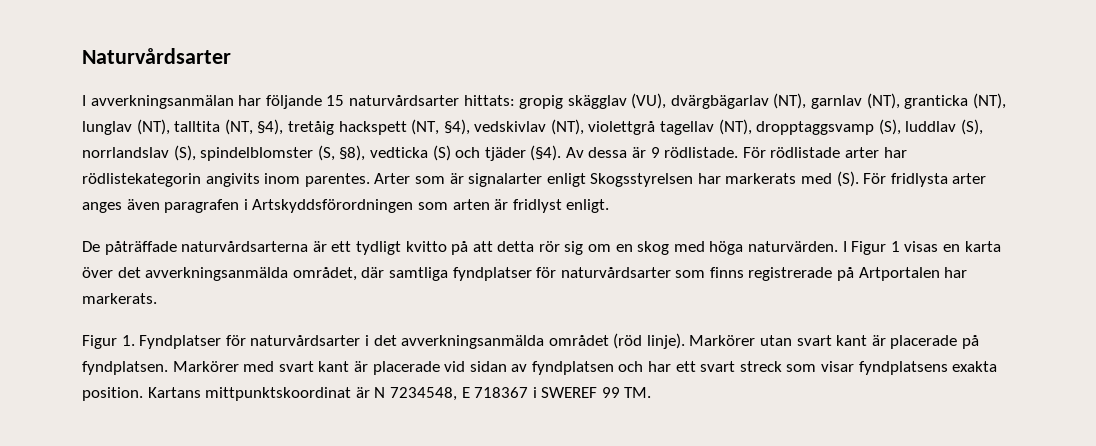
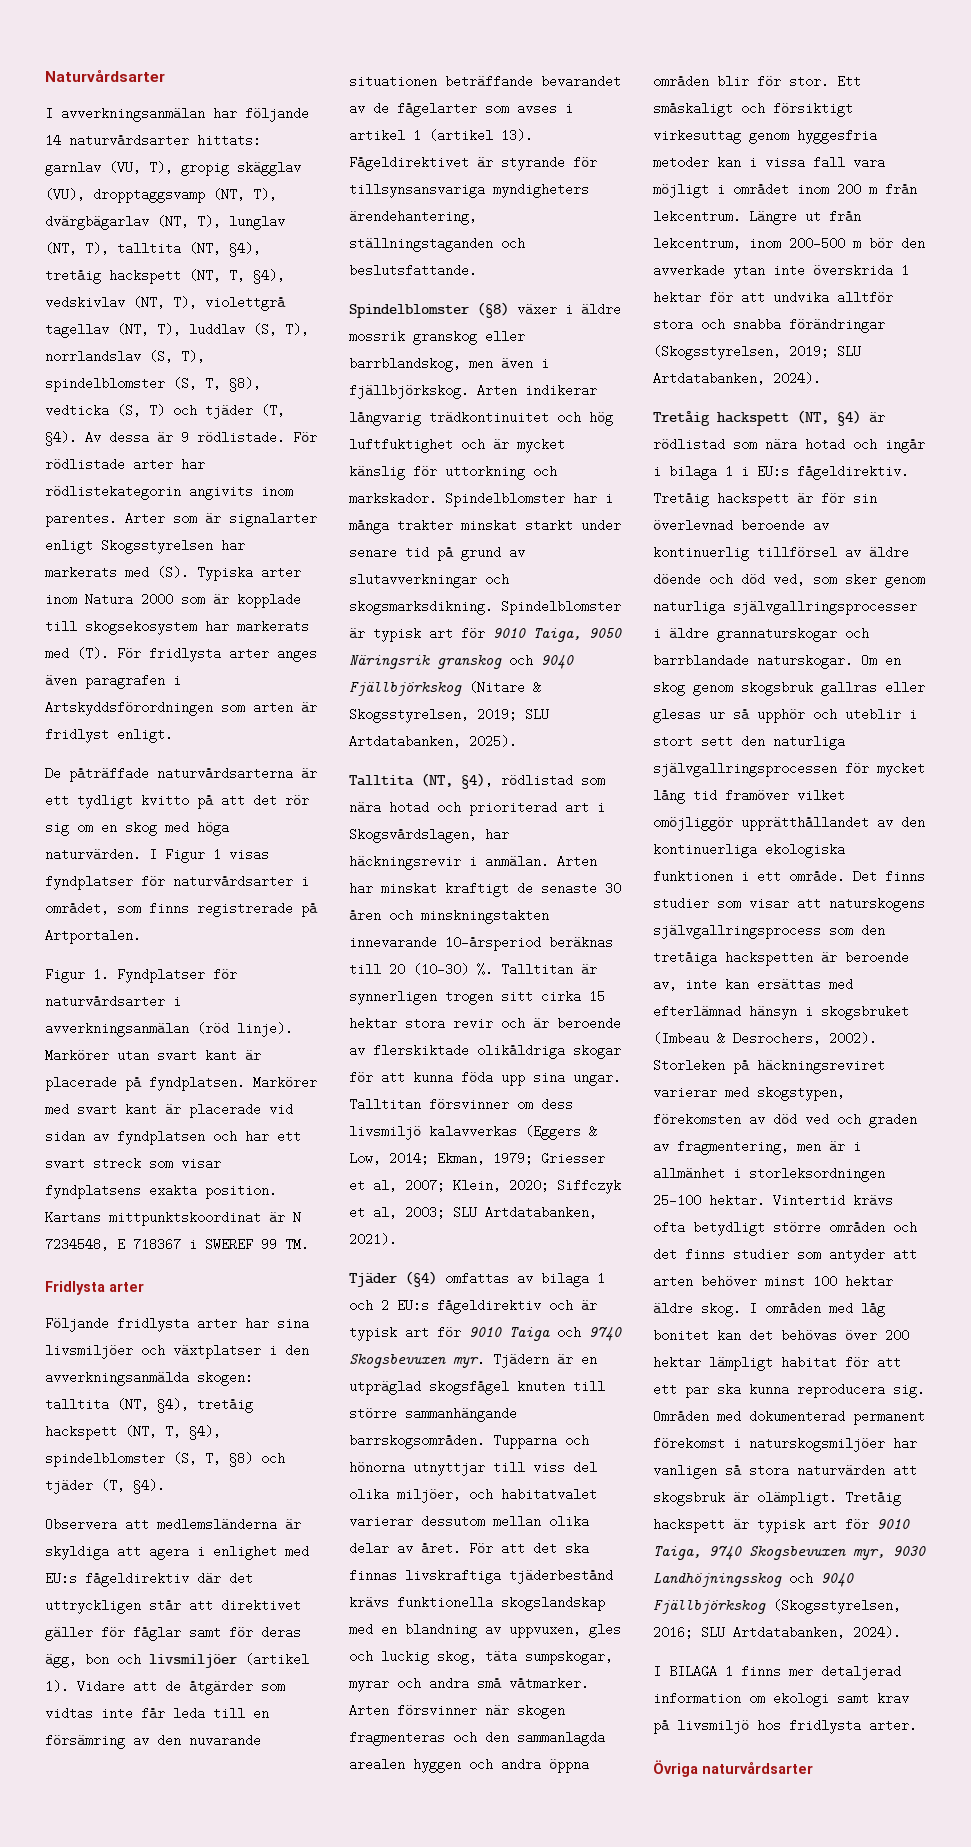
[326,95,345,106] 15 -> [45,134,61,147] 14
[519,93,1006,109] [82,119,440,135] gropig skägglav (VU), dvärgbägarlav (NT), garnlav (NT), granticka (NT), lunglav (NT), talltita (NT, §4), tretåig hackspett (NT, -> [45,161,301,176] [45,188,277,203] [45,215,285,230] [45,242,261,257] [45,269,245,284] garnlav (VU, T), gropig skägglav (VU), dropptaggsvamp (NT, T), dvärgbägarlav (NT, T), lunglav (NT, T), talltita (NT, §4), tretåig hackspett (NT, T,
[550,119,984,135] [82,145,335,161] (NT), violettgrå tagellav (NT), dropptaggsvamp (S), luddlav (S), norrlandslav (S), spindelblomster (S, -> [133,296,286,311] [45,323,309,338] [45,350,205,363] [45,377,221,392] (NT, T), violettgrå tagellav (NT, T), luddlav (S, T), norrlandslav (S, T), spindelblomster (S, T,
[432,145,562,161] (S) och tjäder (§4). -> [117,404,285,419] [45,431,77,446] (S, T) och tjäder (T, §4).
(859, 179) none -> [197,566,301,581] [45,593,301,608] [45,620,309,635] [45,647,109,660] Typiska arter inom Natura 2000 som är kopplade till skogsekosystem har markerats med (T).
[497,241,535,252] detta -> [253,794,277,807] det
[942,241,1001,252] [82,267,448,281] en karta över det avverkningsanmälda området, där samtliga -> (269, 854) none
(671, 272) none -> [301,877,309,886] [45,902,109,915] i området,
[858,267,968,281] [82,293,157,304] Artportalen har markerats. -> [45,929,141,944] Artportalen.
[373,335,609,349] det avverkningsanmälda området -> [45,1022,189,1037] avverkningsanmälan
(652, 392) none -> [45,1281,144,1295] [45,1317,309,1332] [45,1344,309,1359] [45,1371,253,1386] [45,1398,253,1413] [45,1425,221,1440] [45,1452,285,1467] [45,1479,165,1494] [45,1518,301,1531] [45,1545,309,1560] [45,1572,253,1587] [45,1599,301,1614] [45,1626,301,1641] [45,1653,309,1668] [45,1680,285,1695] [45,1707,269,1720] [45,1734,261,1749] [349,75,621,88] [349,102,573,117] [349,129,533,142] [349,156,597,171] [349,183,589,198] [349,210,477,225] [349,237,525,252] [349,264,477,277] [349,302,621,318] [349,330,525,345] [349,357,549,372] [349,384,597,399] [349,411,613,426] [349,438,565,453] [349,465,557,480] [349,492,613,507] [349,519,621,534] [349,546,525,561] [349,573,509,588] [349,600,621,615] [349,627,622,642] [349,654,574,669] [349,681,541,696] [349,708,549,723] [349,735,517,748] [349,773,605,789] [349,801,605,816] [349,828,509,843] [349,855,597,870] [349,882,621,897] [349,909,549,924] [349,936,613,951] [349,963,597,976] [349,990,605,1005] [349,1017,621,1030] [349,1044,621,1059] [349,1071,621,1086] [349,1098,573,1111] [349,1125,597,1140] [349,1152,605,1165] [349,1179,621,1194] [349,1206,597,1219] [349,1233,397,1246] [349,1271,605,1287] [349,1299,597,1314] [349,1326,622,1341] [349,1353,597,1368] [349,1380,605,1395] [349,1407,517,1422] [349,1434,589,1449] [349,1461,597,1476] [349,1488,597,1503] [349,1515,589,1528] [349,1542,589,1555] [349,1569,613,1584] [349,1596,605,1611] [349,1623,621,1638] [349,1650,613,1665] [349,1677,589,1692] [349,1704,565,1719] [349,1731,605,1746] [349,1758,589,1773] [653,75,861,88] [653,102,853,117] [653,129,877,144] [653,156,885,169] [653,183,917,198] [653,210,861,225] [653,237,925,250] [653,264,909,279] [653,291,893,304] [653,318,885,333] [653,345,861,360] [653,372,821,385] [653,410,885,426] [653,438,925,453] [653,465,909,480] [653,492,877,507] [653,519,829,532] [653,546,909,561] [653,573,925,588] [653,600,917,615] [653,627,869,642] [653,654,901,669] [653,681,925,696] [653,708,917,723] [653,735,845,750] [653,762,925,777] [653,789,845,804] [653,816,925,831] [653,843,845,858] [653,870,925,883] [653,897,925,912] [653,924,885,939] [653,951,909,966] [653,978,853,991] [653,1005,909,1020] [653,1032,877,1045] [653,1059,885,1074] [653,1086,845,1101] [653,1113,917,1128] [653,1140,861,1155] [653,1167,885,1182] [653,1194,893,1207] [653,1221,917,1236] [653,1248,917,1263] [653,1275,893,1288] [653,1302,885,1317] [653,1329,909,1342] [653,1356,901,1371] [653,1383,925,1398] [653,1410,925,1425] [653,1437,917,1452] [653,1464,917,1479] [653,1491,901,1506] [653,1518,910,1533] [653,1546,926,1560] [653,1572,854,1587] [653,1599,901,1614] [653,1626,901,1639] [653,1665,901,1680] [653,1692,909,1707] [653,1719,917,1734] [653,1760,813,1777] // Fridlysta arter // Följande fridlysta arter har sina livsmiljöer och växtplatser i den avverkningsanmälda skogen: talltita (NT, §4), tretåig hackspett (NT, T, §4), spindelblomster (S, T, §8) och tjäder (T, §4). // Observera att medlemsländerna är skyldiga att agera i enlighet med EU:s fågeldirektiv där det uttryckligen står att direktivet gäller för fåglar samt för deras ägg, bon och livsmiljöer (artikel 1). Vidare att de åtgärder som vidtas inte får leda till en försämring av den nuvarande situationen beträffande bevarandet av de fågelarter som avses i artikel 1 (artikel 13). Fågeldirektivet är styrande för tillsynsansvariga myndigheters ärendehantering, ställningstaganden och beslutsfattande. // Spindelblomster (§8) växer i äldre mossrik granskog eller barrblandskog, men även i fjällbjörkskog. Arten indikerar långvarig trädkontinuitet och hög luftfuktighet och är mycket känslig för uttorkning och markskador. Spindelblomster har i många trakter minskat starkt under senare tid på grund av slutavverkningar och skogsmarksdikning. Spindelblomster är typisk art för 9010 Taiga, 9050 Näringsrik granskog och 9040 Fjällbjörkskog (Nitare & Skogsstyrelsen, 2019; SLU Artdatabanken, 2025). // Talltita (NT, §4), rödlistad som nära hotad och prioriterad art i Skogsvårdslagen, har häckningsrevir i anmälan. Arten har minskat kraftigt de senaste 30 åren och minskningstakten innevarande 10-årsperiod beräknas till 20 (10–30) %. Talltitan är synnerligen trogen sitt cirka 15 hektar stora revir och är beroende av flerskiktade olikåldriga skogar för att kunna föda upp sina ungar. Talltitan försvinner om dess livsmiljö kalavverkas (Eggers & Low, 2014; Ekman, 1979; Griesser et al, 2007; Klein, 2020; Siffczyk et al, 2003; SLU Artdatabanken, 2021). // Tjäder (§4) omfattas av bilaga 1 och 2 EU:s fågeldirektiv och är typisk art för 9010 Taiga och 9740 Skogsbevuxen myr. Tjädern är en utpräglad skogsfågel knuten till större sammanhängande barrskogsområden. Tupparna och hönorna utnyttjar till viss del olika miljöer, och habitatvalet varierar dessutom mellan olika delar av året. För att det ska finnas livskraftiga tjäderbestånd krävs funktionella skogslandskap med en blandning av uppvuxen, gles och luckig skog, täta sumpskogar, myrar och andra små våtmarker. Arten försvinner när skogen fragmenteras och den sammanlagda arealen hyggen och andra öppna områden blir för stor. Ett småskaligt och försiktigt virkesuttag genom hyggesfria metoder kan i vissa fall vara möjligt i området inom 200 m från lekcentrum. Längre ut från lekcentrum, inom 200–500 m bör den avverkade ytan inte överskrida 1 hektar för att undvika alltför stora och snabba förändringar (Skogsstyrelsen, 2019; SLU Artdatabanken, 2024). // Tretåig hackspett (NT, §4) är rödlistad som nära hotad och ingår i bilaga 1 i EU:s fågeldirektiv. Tretåig hackspett är för sin överlevnad beroende av kontinuerlig tillförsel av äldre döende och död ved, som sker genom naturliga självgallringsprocesser i äldre grannaturskogar och barrblandade naturskogar. Om en skog genom skogsbruk gallras eller glesas ur så upphör och uteblir i stort sett den naturliga självgallringsprocessen för mycket lång tid framöver vilket omöjliggör upprätthållandet av den kontinuerliga ekologiska funktionen i ett område. Det finns studier som visar att naturskogens självgallringsprocess som den tretåiga hackspetten är beroende av, inte kan ersättas med efterlämnad hänsyn i skogsbruket (Imbeau & Desrochers, 2002). Storleken på häckningsreviret varierar med skogstypen, förekomsten av död ved och graden av fragmentering, men är i allmänhet i storleksordningen 25–100 hektar. Vintertid krävs ofta betydligt större områden och det finns studier som antyder att arten behöver minst 100 hektar äldre skog. I områden med låg bonitet kan det behövas över 200 hektar lämpligt habitat för att ett par ska kunna reproducera sig. Områden med dokumenterad permanent förekomst i naturskogsmiljöer har vanligen så stora naturvärden att skogsbruk är olämpligt. Tretåig hackspett är typisk art för 9010 Taiga, 9740 Skogsbevuxen myr, 9030 Landhöjningsskog och 9040 Fjällbjörkskog (Skogsstyrelsen, 2016; SLU Artdatabanken, 2024). // I BILAGA 1 finns mer detaljerad information om ekologi samt krav på livsmiljö hos fridlysta arter. // Övriga naturvårdsarter

